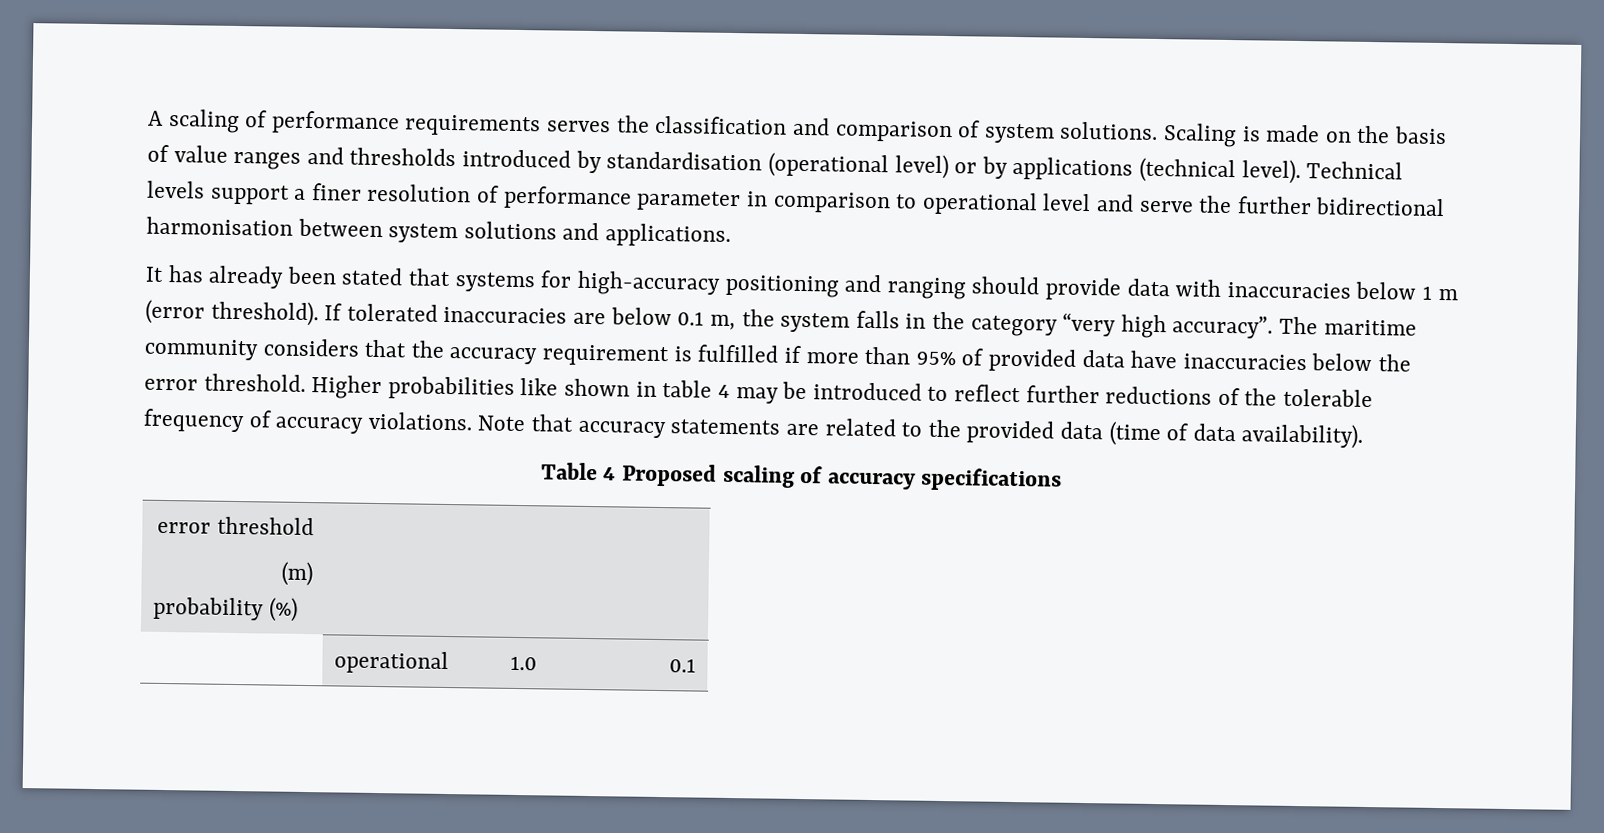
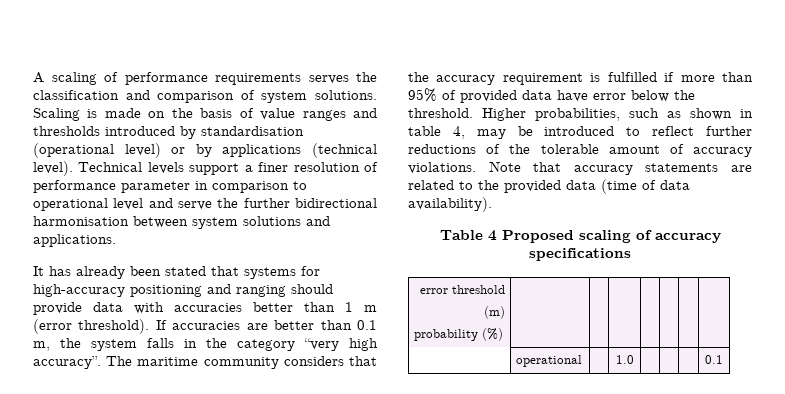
[1226,281,1417,300] inaccuracies below -> [174,302,335,312] accuracies better than
[346,303,672,326] tolerated inaccuracies are below -> [172,320,352,330] accuracies are better than
[1182,353,1307,371] inaccuracies -> [593,93,626,100] error
[144,378,198,391] error -> (695, 95) none
[387,376,559,400] probabilities like -> [535,108,681,121] probabilities, such as
[717,384,730,398] 4 -> [452,126,465,139] 4,
[143,408,245,433] frequency -> [608,145,660,154] amount

